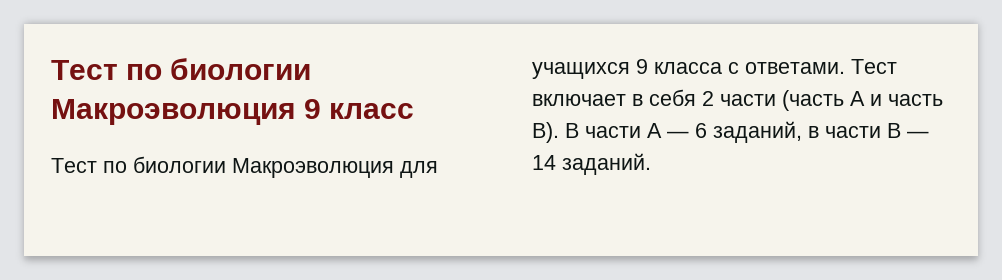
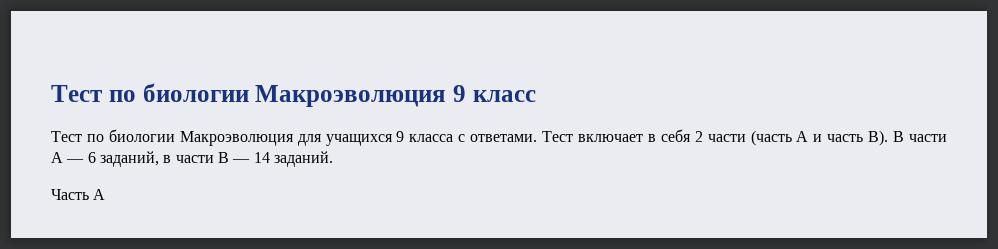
(651, 164) none -> [51,189,106,200] // Часть А

